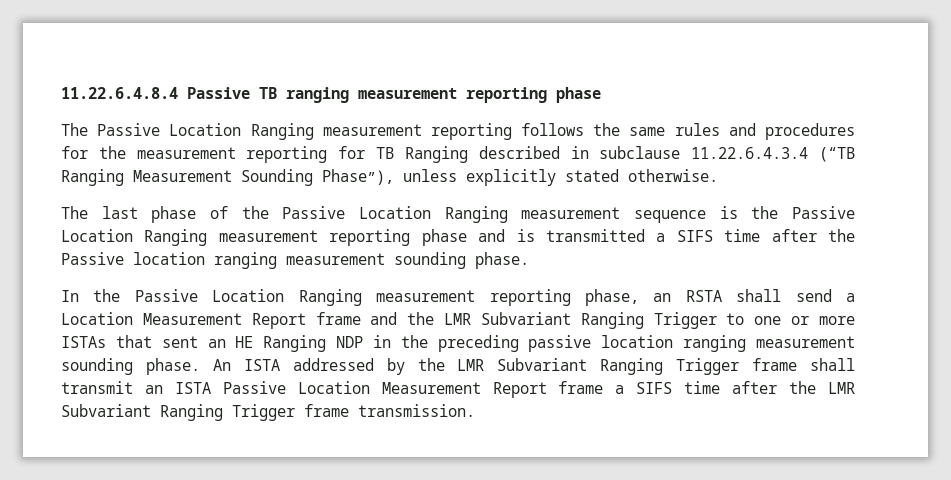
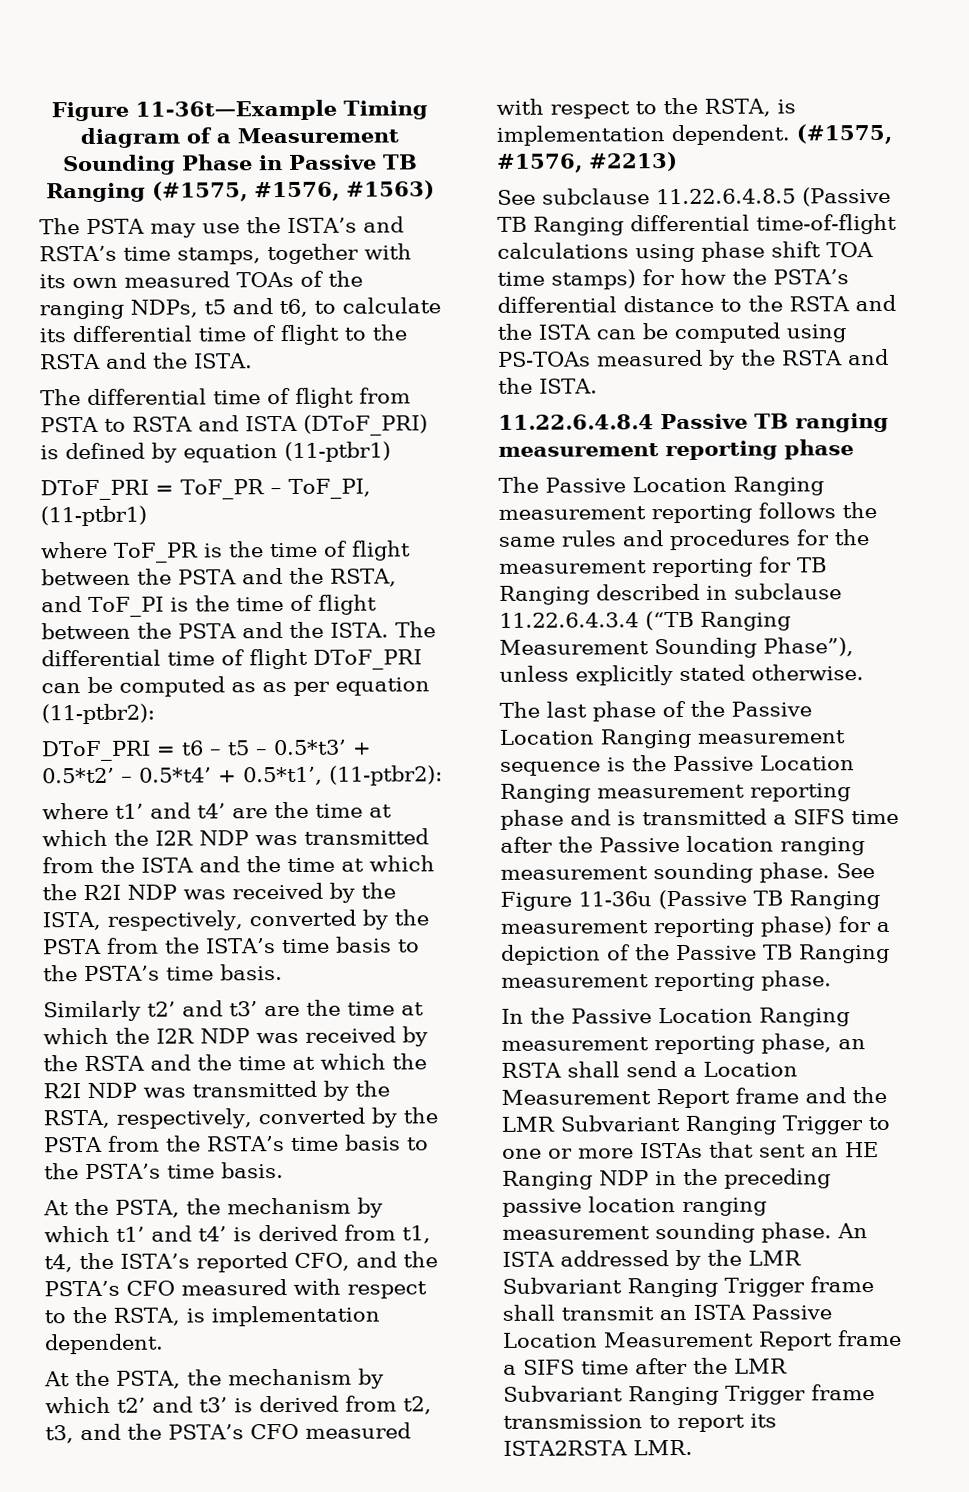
(61, 93) none -> [50,99,428,122] [79,127,399,149] [62,154,418,176] [45,180,435,203] [39,216,404,238] [39,243,412,265] [39,270,363,289] [39,297,441,320] [39,324,407,346] [40,352,253,370] [40,387,411,408] [40,414,428,436] [40,441,391,463] [40,478,371,501] [40,505,147,527] [40,540,411,563] [41,567,397,587] [41,594,377,618] [41,621,436,640] [41,648,422,670] [41,676,430,697] [41,703,155,725] [41,739,372,762] [42,765,443,786] [42,801,392,820] [42,828,429,847] [42,855,435,874] [42,882,396,903] [42,909,429,931] [42,936,420,955] [43,964,283,982] [43,999,424,1022] [43,1026,428,1047] [43,1053,427,1072] [43,1080,390,1101] [43,1107,438,1129] [43,1134,429,1153] [44,1162,284,1180] [43,1197,383,1218] [44,1224,431,1244] [44,1251,438,1273] [44,1278,427,1299] [44,1305,380,1327] [44,1333,164,1355] [44,1368,384,1389] [45,1395,432,1415] [45,1422,411,1444] [496,97,796,119] [496,123,892,146] [497,152,678,173] [497,186,891,207] [497,213,897,236] [497,241,874,263] [497,268,849,290] [497,294,896,313] [497,322,846,344] [498,348,889,370] [498,377,598,394] Figure 11-36t—Example Timing diagram of a Measurement Sounding Phase in Passive TB Ranging (#1575, #1576, #1563) // The PSTA may use the ISTA’s and RSTA’s time stamps, together with its own measured TOAs of the ranging NDPs, t5 and t6, to calculate its differential time of flight to the RSTA and the ISTA. // The differential time of flight from PSTA to RSTA and ISTA (DToF_PRI) is defined by equation (11-ptbr1) // DToF_PRI = ToF_PR – ToF_PI, (11-ptbr1) // where ToF_PR is the time of flight between the PSTA and the RSTA, and ToF_PI is the time of flight between the PSTA and the ISTA. The differential time of flight DToF_PRI can be computed as as per equation (11-ptbr2): // DToF_PRI = t6 – t5 – 0.5*t3’ + 0.5*t2’ – 0.5*t4’ + 0.5*t1’, (11-ptbr2): // where t1’ and t4’ are the time at which the I2R NDP was transmitted from the ISTA and the time at which the R2I NDP was received by the ISTA, respectively, converted by the PSTA from the ISTA’s time basis to the PSTA’s time basis. // Similarly t2’ and t3’ are the time at which the I2R NDP was received by the RSTA and the time at which the R2I NDP was transmitted by the RSTA, respectively, converted by the PSTA from the RSTA’s time basis to the PSTA’s time basis. // At the PSTA, the mechanism by which t1’ and t4’ is derived from t1, t4, the ISTA’s reported CFO, and the PSTA’s CFO measured with respect to the RSTA, is implementation dependent. // At the PSTA, the mechanism by which t2’ and t3’ is derived from t2, t3, and the PSTA’s CFO measured with respect to the RSTA, is implementation dependent. (#1575, #1576, #2213) // See subclause 11.22.6.4.8.5 (Passive TB Ranging differential time-of-flight calculations using phase shift TOA time stamps) for how the PSTA’s differential distance to the RSTA and the ISTA can be computed using PS-TOAs measured by the RSTA and the ISTA. //
(529, 260) none -> [836,863,875,879] [500,889,880,911] [500,916,890,938] [501,943,890,965] [501,970,832,992] See Figure 11-36u (Passive TB Ranging measurement reporting phase) for a depiction of the Passive TB Ranging measurement reporting phase.
[358,404,475,417] transmission. -> [503,1413,777,1433] [503,1439,693,1456] transmission to report its ISTA2RSTA LMR.

